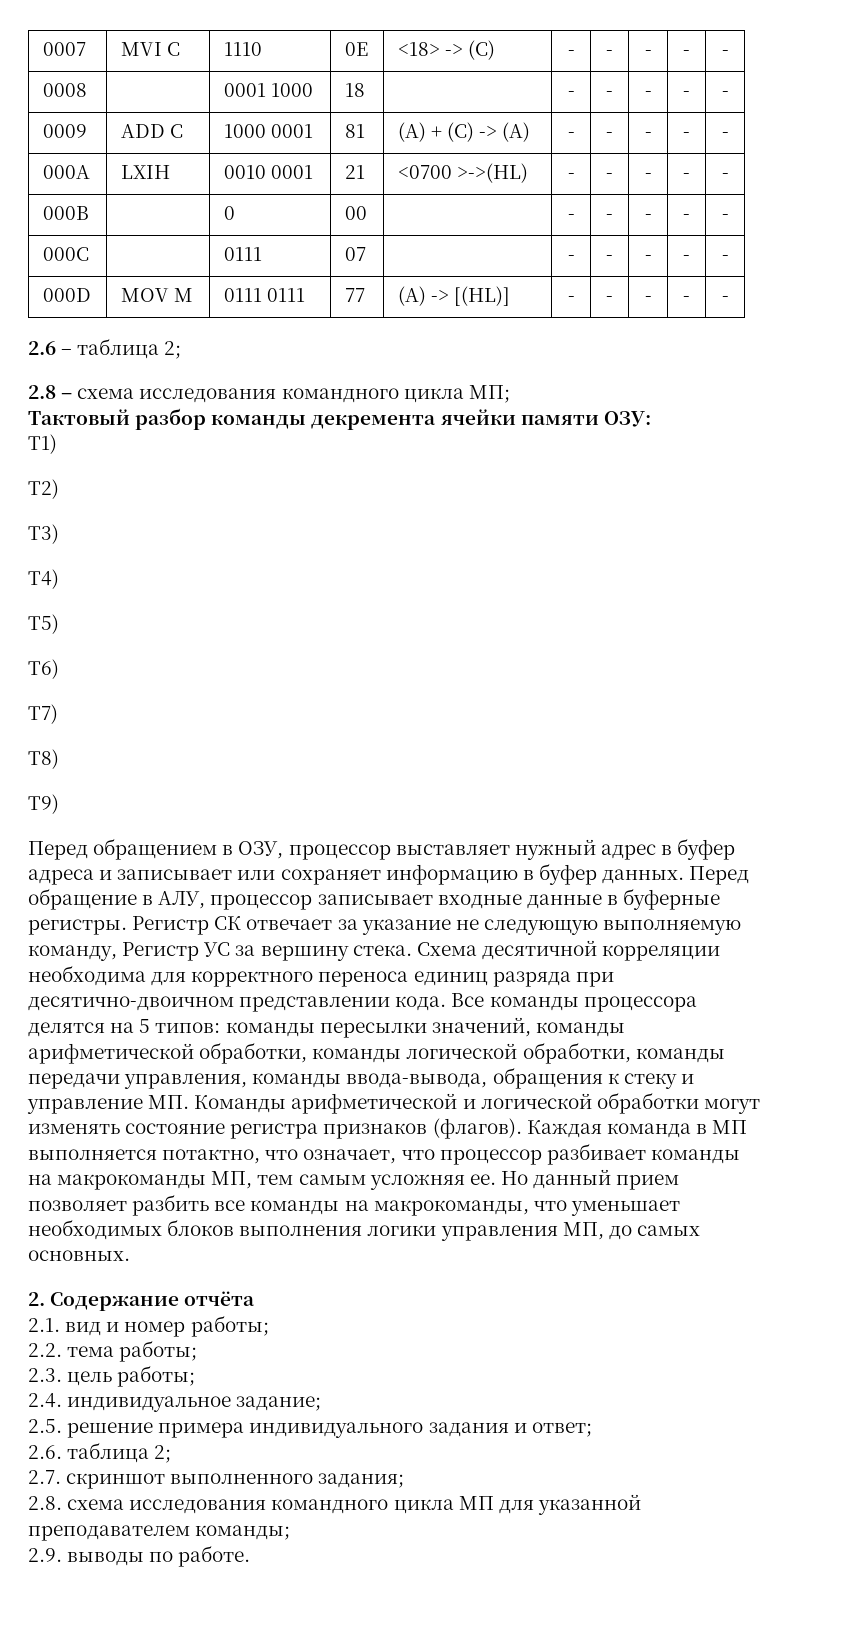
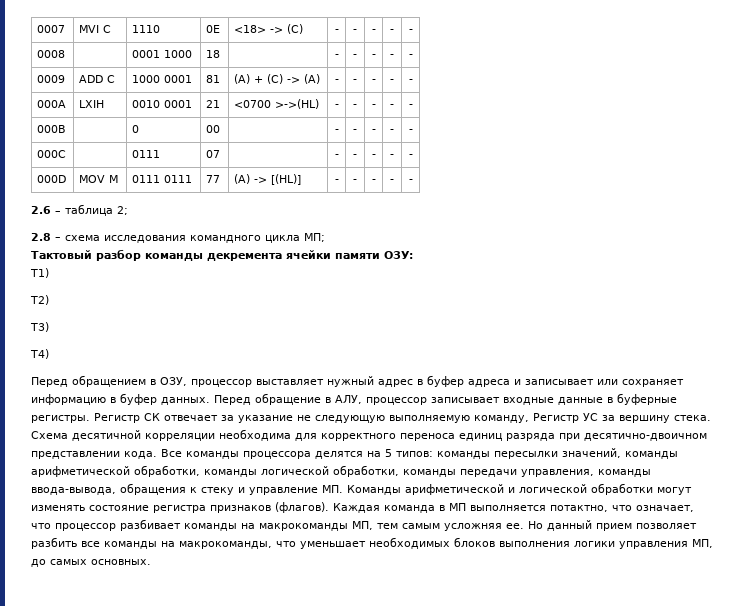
[28,614,59,634] [28,659,59,679] [28,704,58,724] [28,749,59,769] [28,794,59,814] // Т5) // Т6) // Т7) // Т8) // Т9) -> (49, 354) none
[28,1291,256,1311] [28,1315,269,1337] [28,1340,198,1362] [28,1365,196,1387] [28,1393,322,1412] [28,1419,592,1438] [28,1442,172,1463] [28,1470,405,1489] [28,1494,641,1515] [28,1525,291,1541] [28,1545,251,1567] // 2. Содержание отчёта // 2.1. вид и номер работы; // 2.2. тема работы; // 2.3. цель работы; // 2.4. индивидуальное задание; // 2.5. решение примера индивидуального задания и ответ; // 2.6. таблица 2; // 2.7. скриншот выполненного задания; // 2.8. схема исследования командного цикла МП для указанной преподавателем команды; // 2.9. выводы по работе. -> (151, 562) none

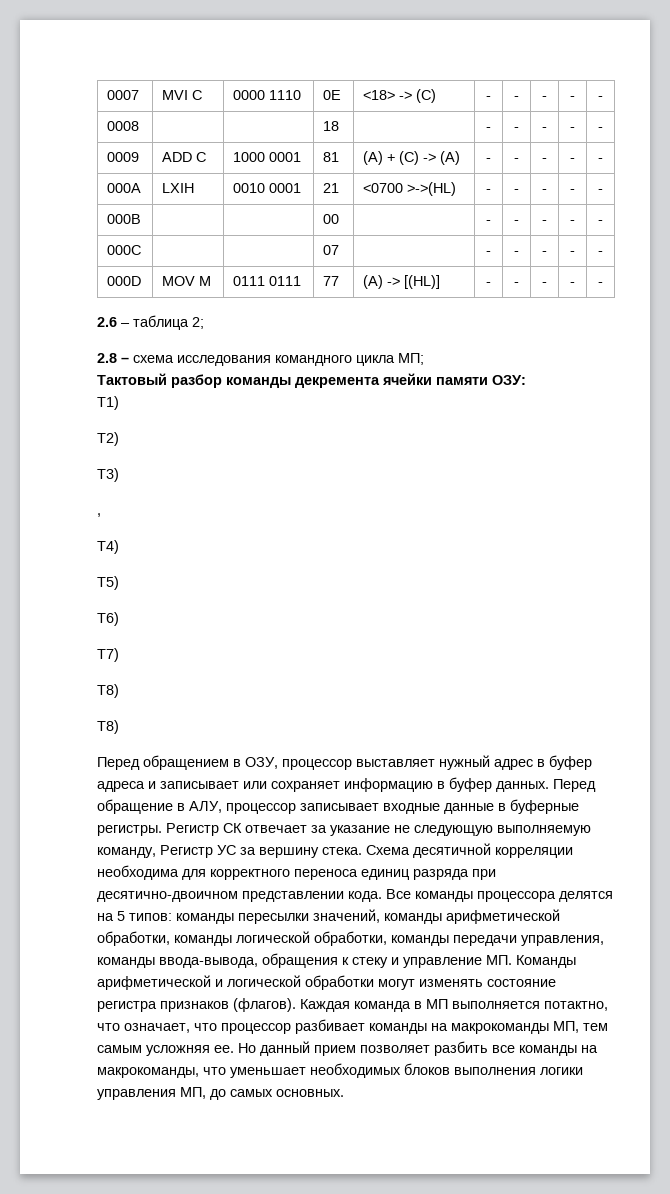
(112, 29) none -> [233,90,266,100] 0000
[132,50,193,58] 0001 1000 -> (140, 126) none
[132,125,140,133] 0 -> (142, 219) none
[132,150,161,158] 0111 -> (142, 250) none
(49, 327) none -> [97,513,101,517] // ,
(49, 354) none -> [97,576,119,590] [97,612,119,626] [97,648,119,662] [97,684,119,698] [97,720,119,734] // Т5) // Т6) // Т7) // Т8) // Т8)

